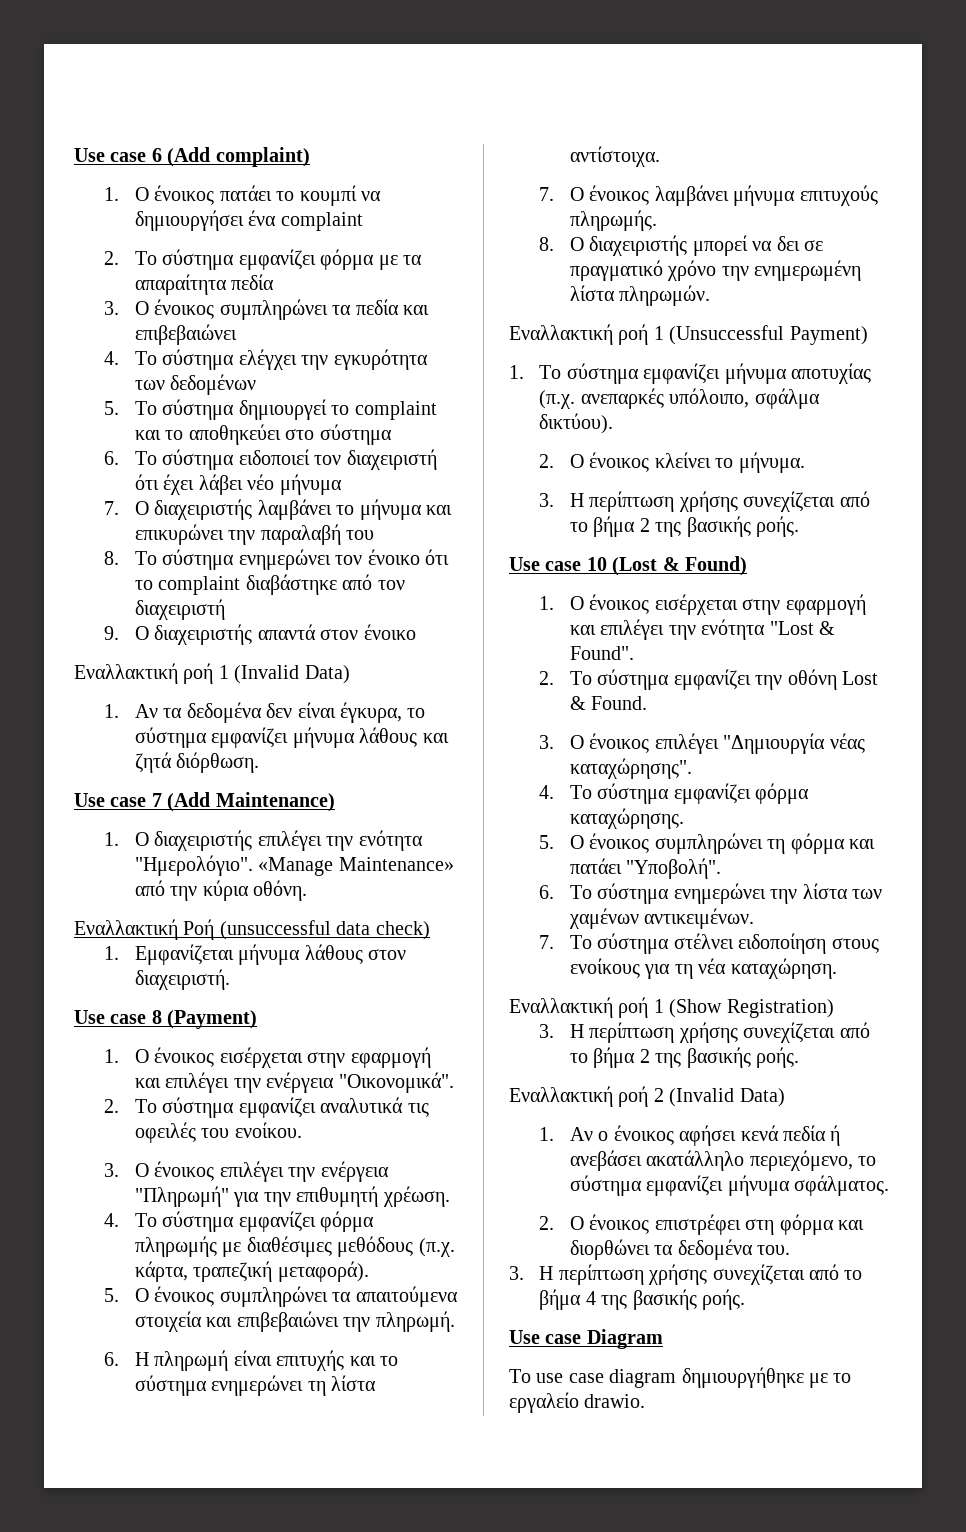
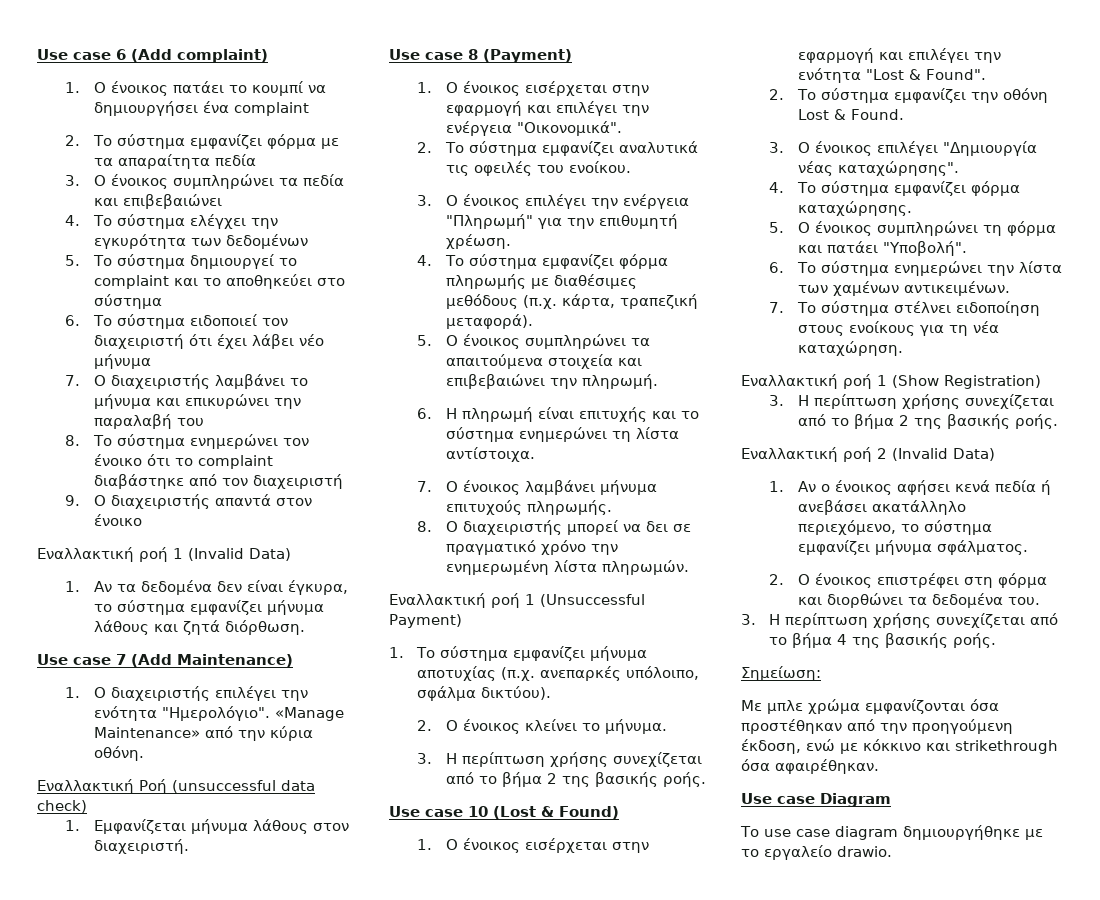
(746, 1299) none -> [741,666,821,681] [741,699,999,714] [741,719,1013,734] [741,739,1058,754] [741,759,879,774] // Σημείωση: // Με μπλε χρώμα εμφανίζονται όσα προστέθηκαν από την προηγούμενη έκδοση, ενώ με κόκκινο και strikethrough όσα αφαιρέθηκαν.

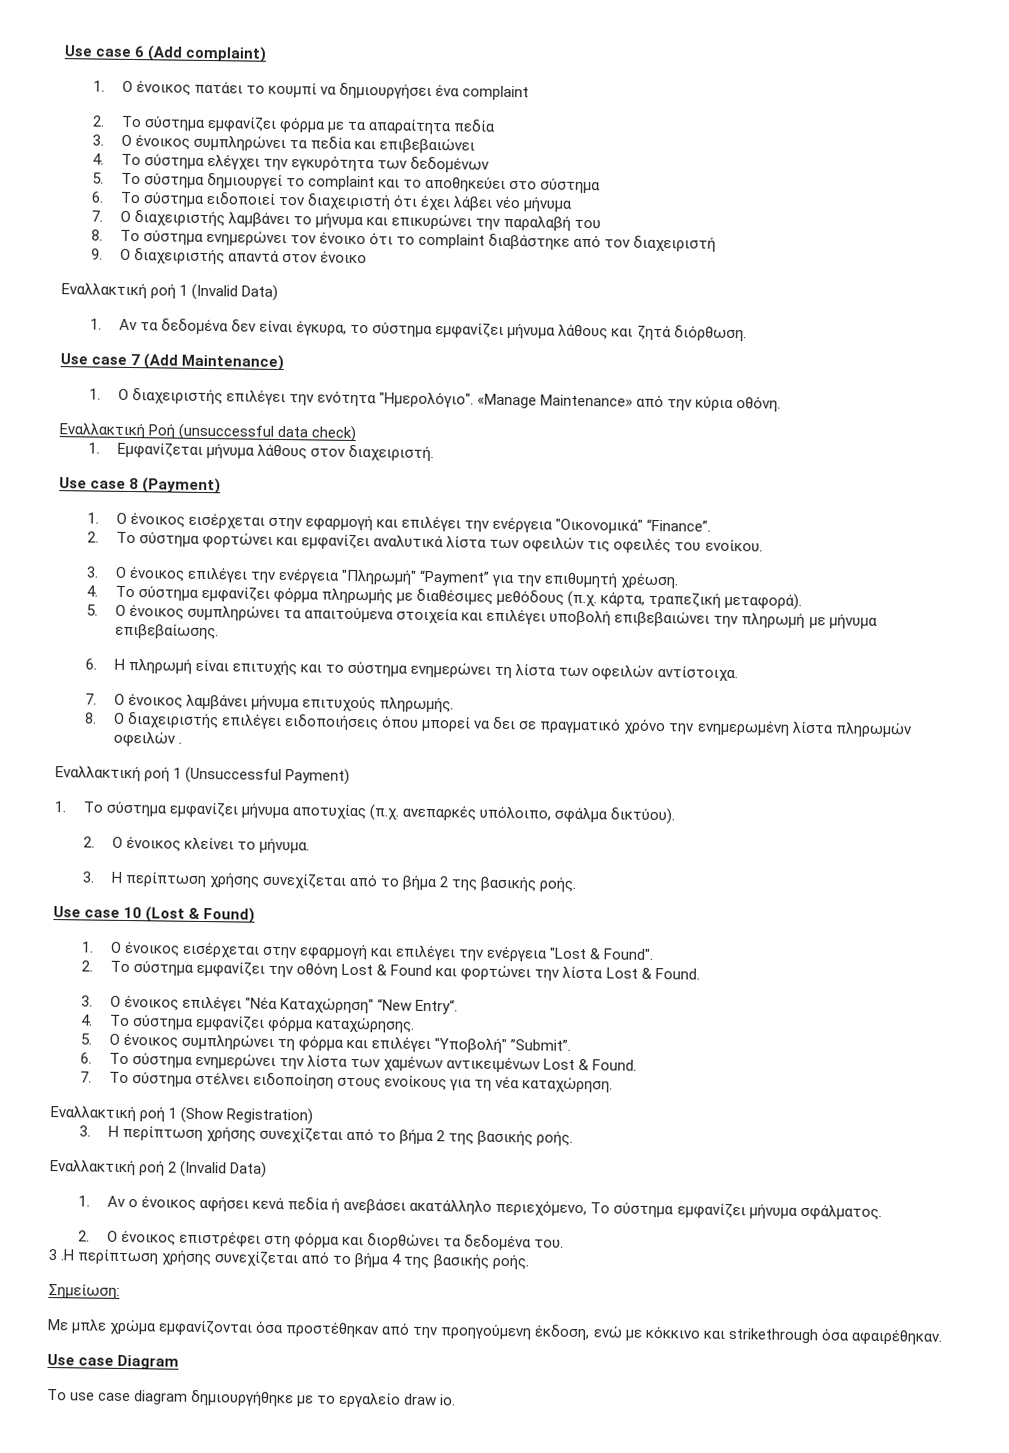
[516,121,622,136] [417,141,698,156] "Οικονομικά". // 2. Το σύστημα εμφανίζει αναλυτικά -> [555,517,712,534] [86,531,585,554] "Οικονομικά" “Finance”. // 2. Το σύστημα φορτώνει και εμφανίζει αναλυτικά λίστα των οφειλών
(533, 221) none -> [419,569,491,586] “Payment”
[445,374,658,389] επιβεβαιώνει την πληρωμή. -> [486,608,878,629] [114,622,219,640] επιλέγει υποβολή επιβεβαιώνει την πληρωμή με μήνυμα επιβεβαίωσης.
(679, 433) none -> [558,664,654,681] των οφειλών
(562, 527) none -> [221,713,420,731] επιλέγει ειδοποιήσεις όπου
[601,560,689,575] πληρωμών. -> [834,721,912,738] [112,730,182,748] πληρωμών οφειλών .
[797,68,861,83] ενότητα -> [486,945,549,962] ενέργεια
(846, 114) none -> [390,964,652,982] Found και φορτώνει την λίστα Lost &
[942,141,1037,156] [797,161,959,176] "Δημιουργία νέας καταχώρησης". -> [245,996,459,1015] "Νέα Καταχώρηση" “New Entry“.
[826,241,967,256] πατάει "Υποβολή". -> [371,1036,572,1054] επιλέγει "Υποβολή" ”Submit”.
[903,281,1010,296] αντικειμένων. -> [446,1056,638,1073] αντικειμένων Lost & Found.
[900,524,919,532] το -> [590,1202,611,1214] Tο
[741,614,781,625] 3. Η -> [48,1249,76,1261] 3 .Η
[837,846,892,857] drawio. -> [403,1393,457,1406] draw io.

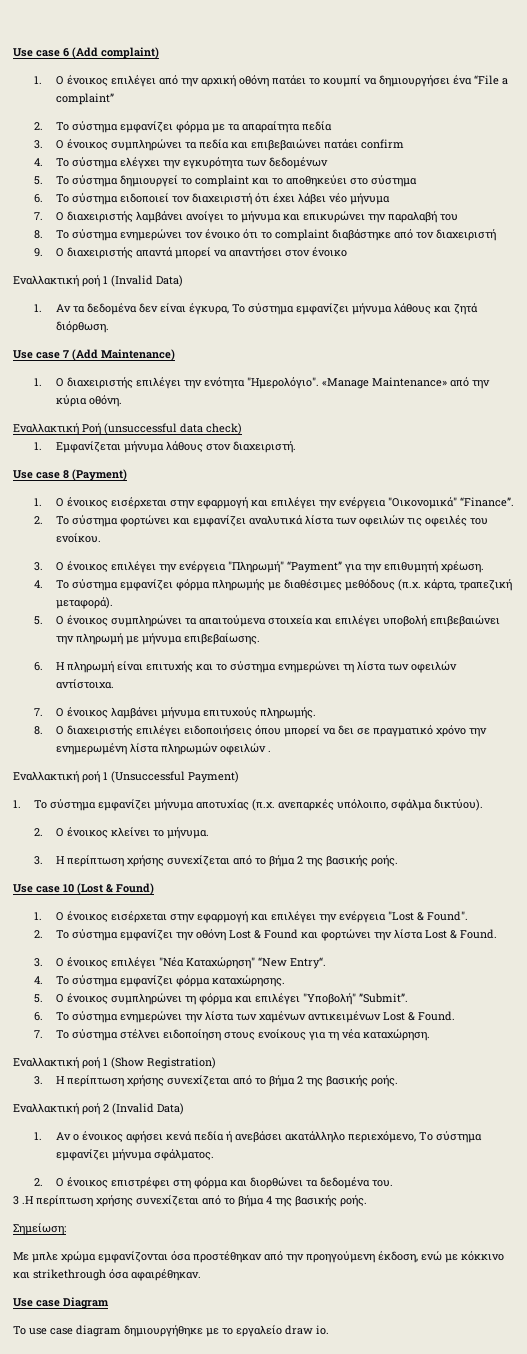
(191, 88) none -> [110,75,269,87] επιλέγει από την αρχική οθόνη
[462,85,530,101] complaint -> [473,75,508,85] [55,93,114,105] “File a complaint”
(476, 145) none -> [323,139,404,149] πατάει confirm
(291, 219) none -> [185,211,224,223] ανοίγει
(281, 255) none -> [174,247,282,259] μπορεί να απαντήσει
[350,324,370,334] το -> [231,304,245,313] Το

